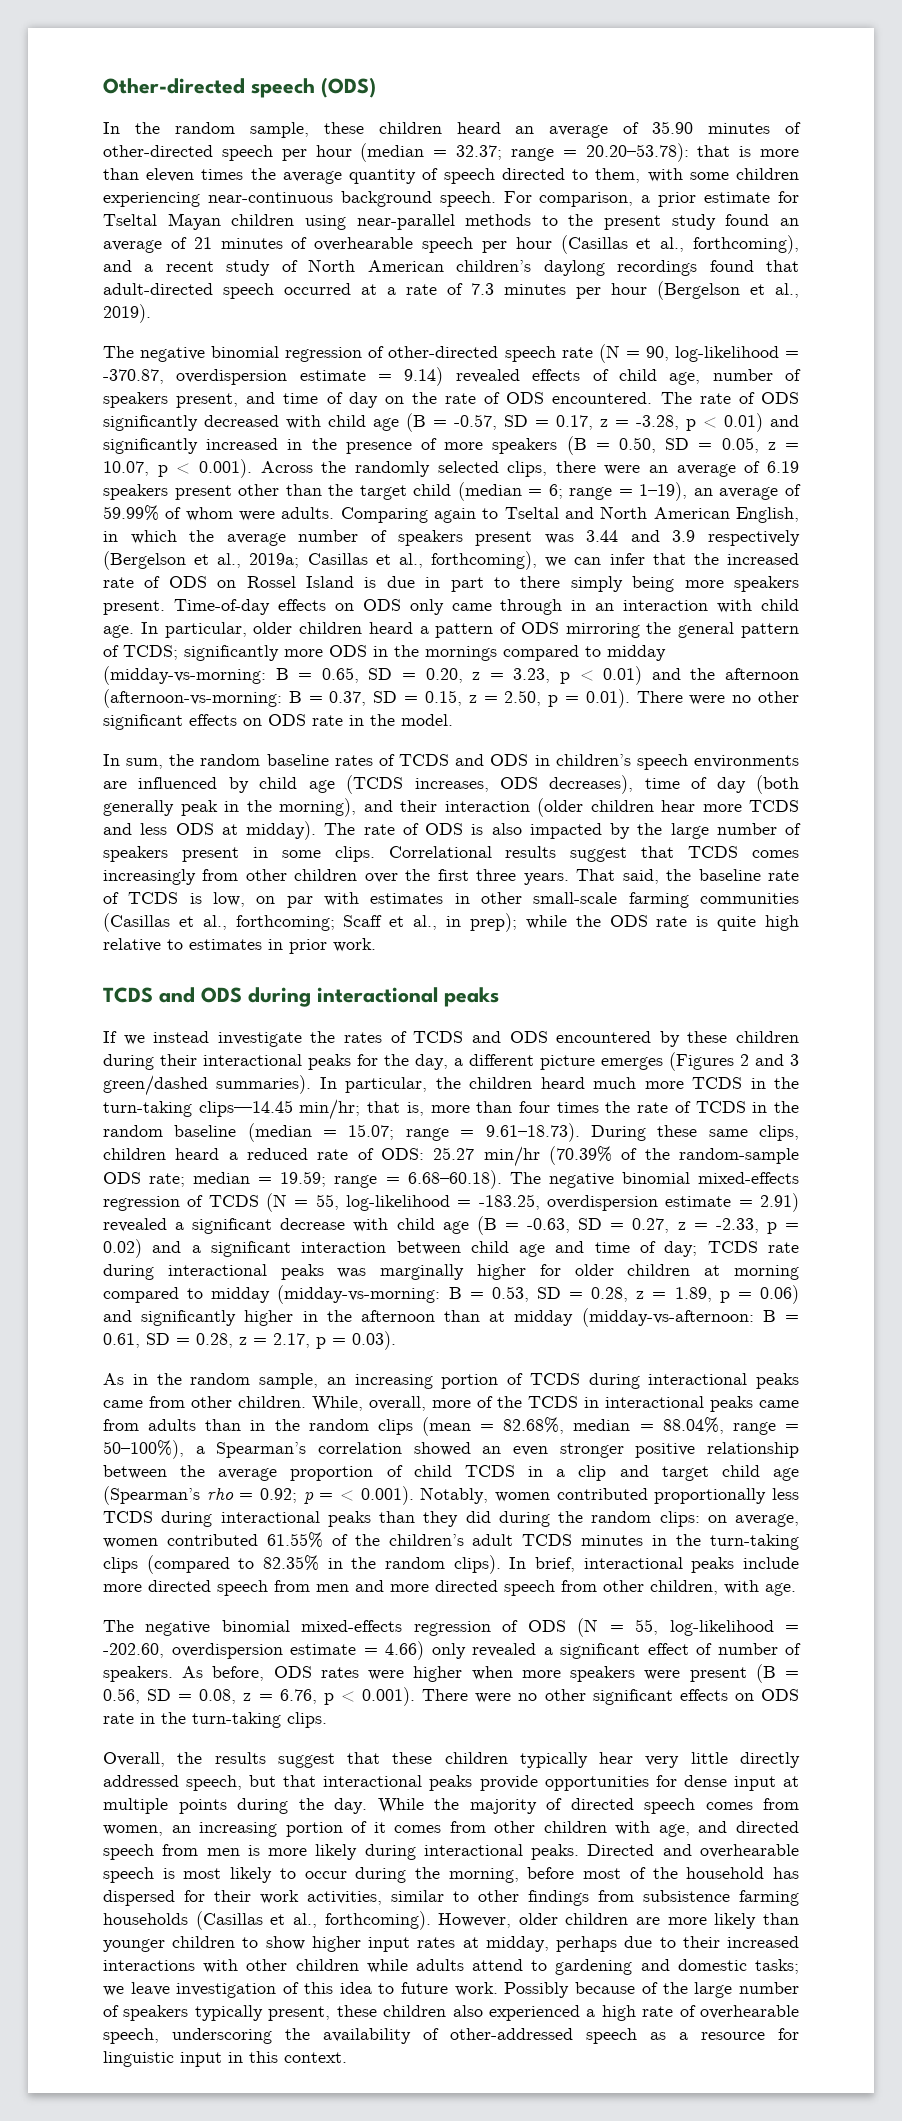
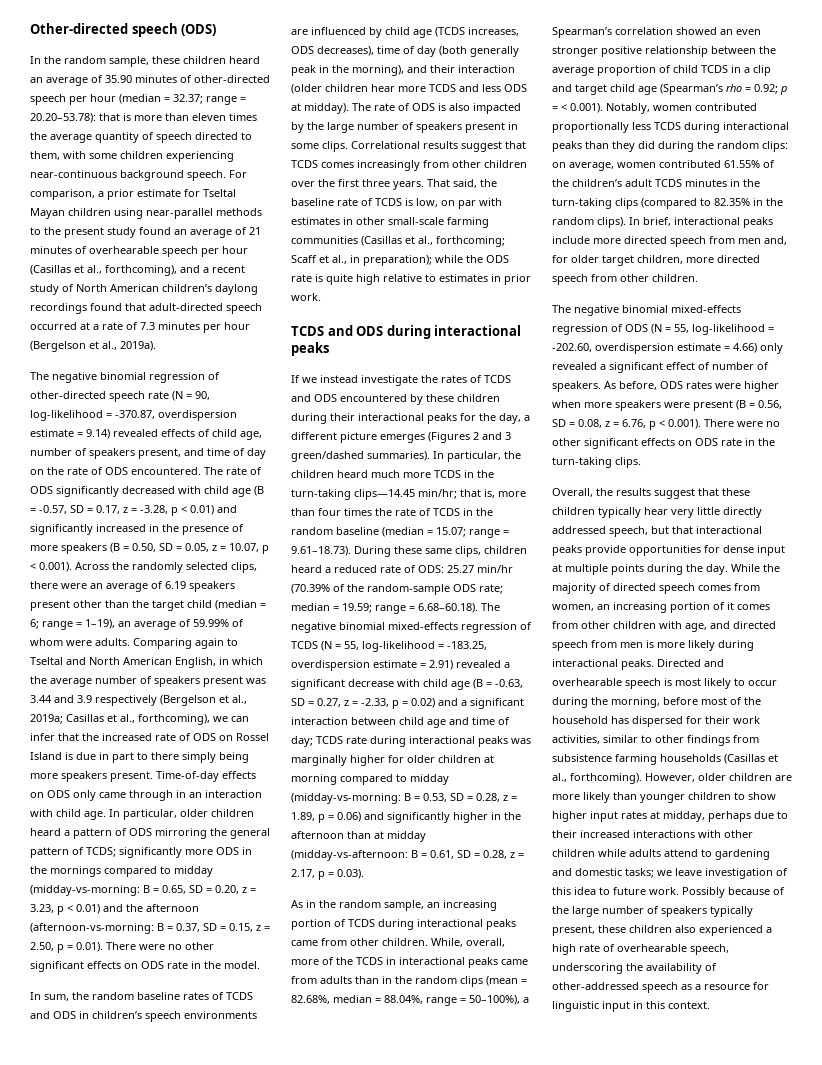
[103,304,151,323] 2019). -> [120,341,156,351] 2019a).
[469,913,517,932] prep); -> [363,255,432,266] preparation);
[355,1580,384,1592] and -> [764,236,787,245] [552,255,683,266] and, for older target children,
[650,1580,796,1596] children, with age. -> [652,274,698,282] children.

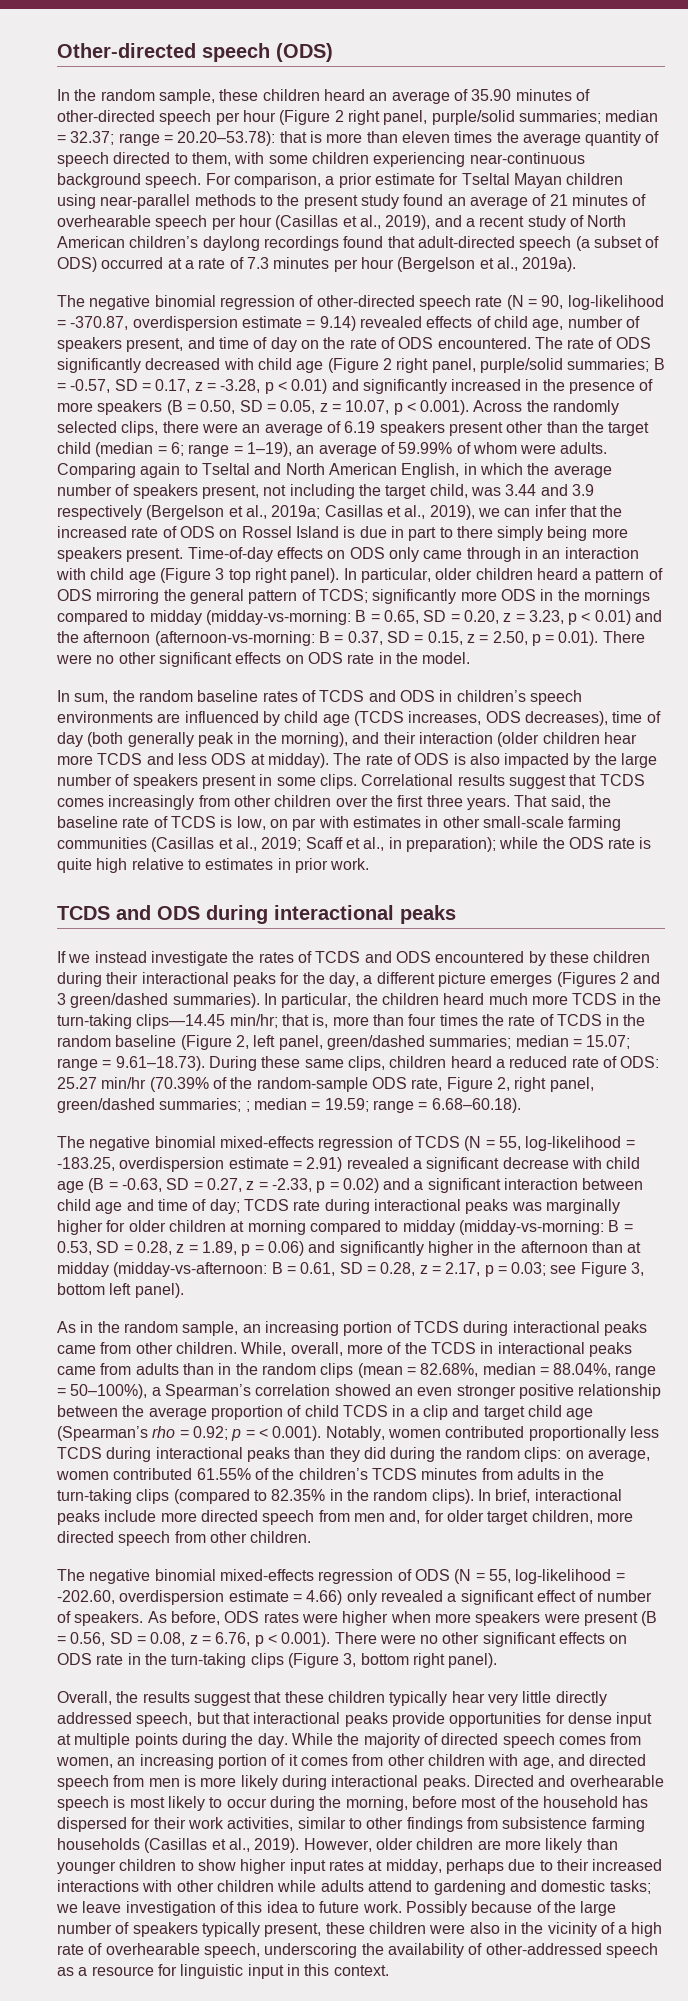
[119,94,161,104] (median -> [279,110,659,125] (Figure 2 right panel, purple/solid summaries; median
[105,265,177,276] forthcoming), -> [385,215,431,230] 2019),
(262, 308) none -> [575,236,660,251] [57,257,97,272] (a subset of ODS)
[254,486,264,496] (B -> [327,358,665,373] (Figure 2 right panel, purple/solid summaries; B
[203,676,243,687] present -> [201,484,468,499] present, not including the target child,
[138,714,210,725] forthcoming), -> [429,505,475,520] 2019),
[84,811,106,820] age. -> [128,568,340,583] age (Figure 3 top right panel).
[436,236,505,247] forthcoming; -> [261,837,302,851] 2019;
[382,527,424,537] (median -> [180,1035,569,1050] (Figure 2, left panel, green/dashed summaries; median
[479,584,503,594] rate; -> [411,1077,594,1092] [57,1098,250,1113] rate, Figure 2, right panel, green/dashed summaries; ;
(478, 608) none -> (521, 1105) //
[337,869,364,879] 0.03). -> [511,1262,645,1277] [57,1283,184,1298] 0.03; see Figure 3, bottom left panel).
[625,179,652,187] adult -> (368, 1474) none
(727, 183) none -> [481,1468,560,1480] from adults
[615,457,641,468] clips. -> [250,1653,498,1668] clips (Figure 3, bottom right panel).
[570,773,642,784] forthcoming). -> [254,1838,300,1853] 2019).
[675,925,763,936] also experienced -> [429,1922,615,1937] were also in the vicinity of

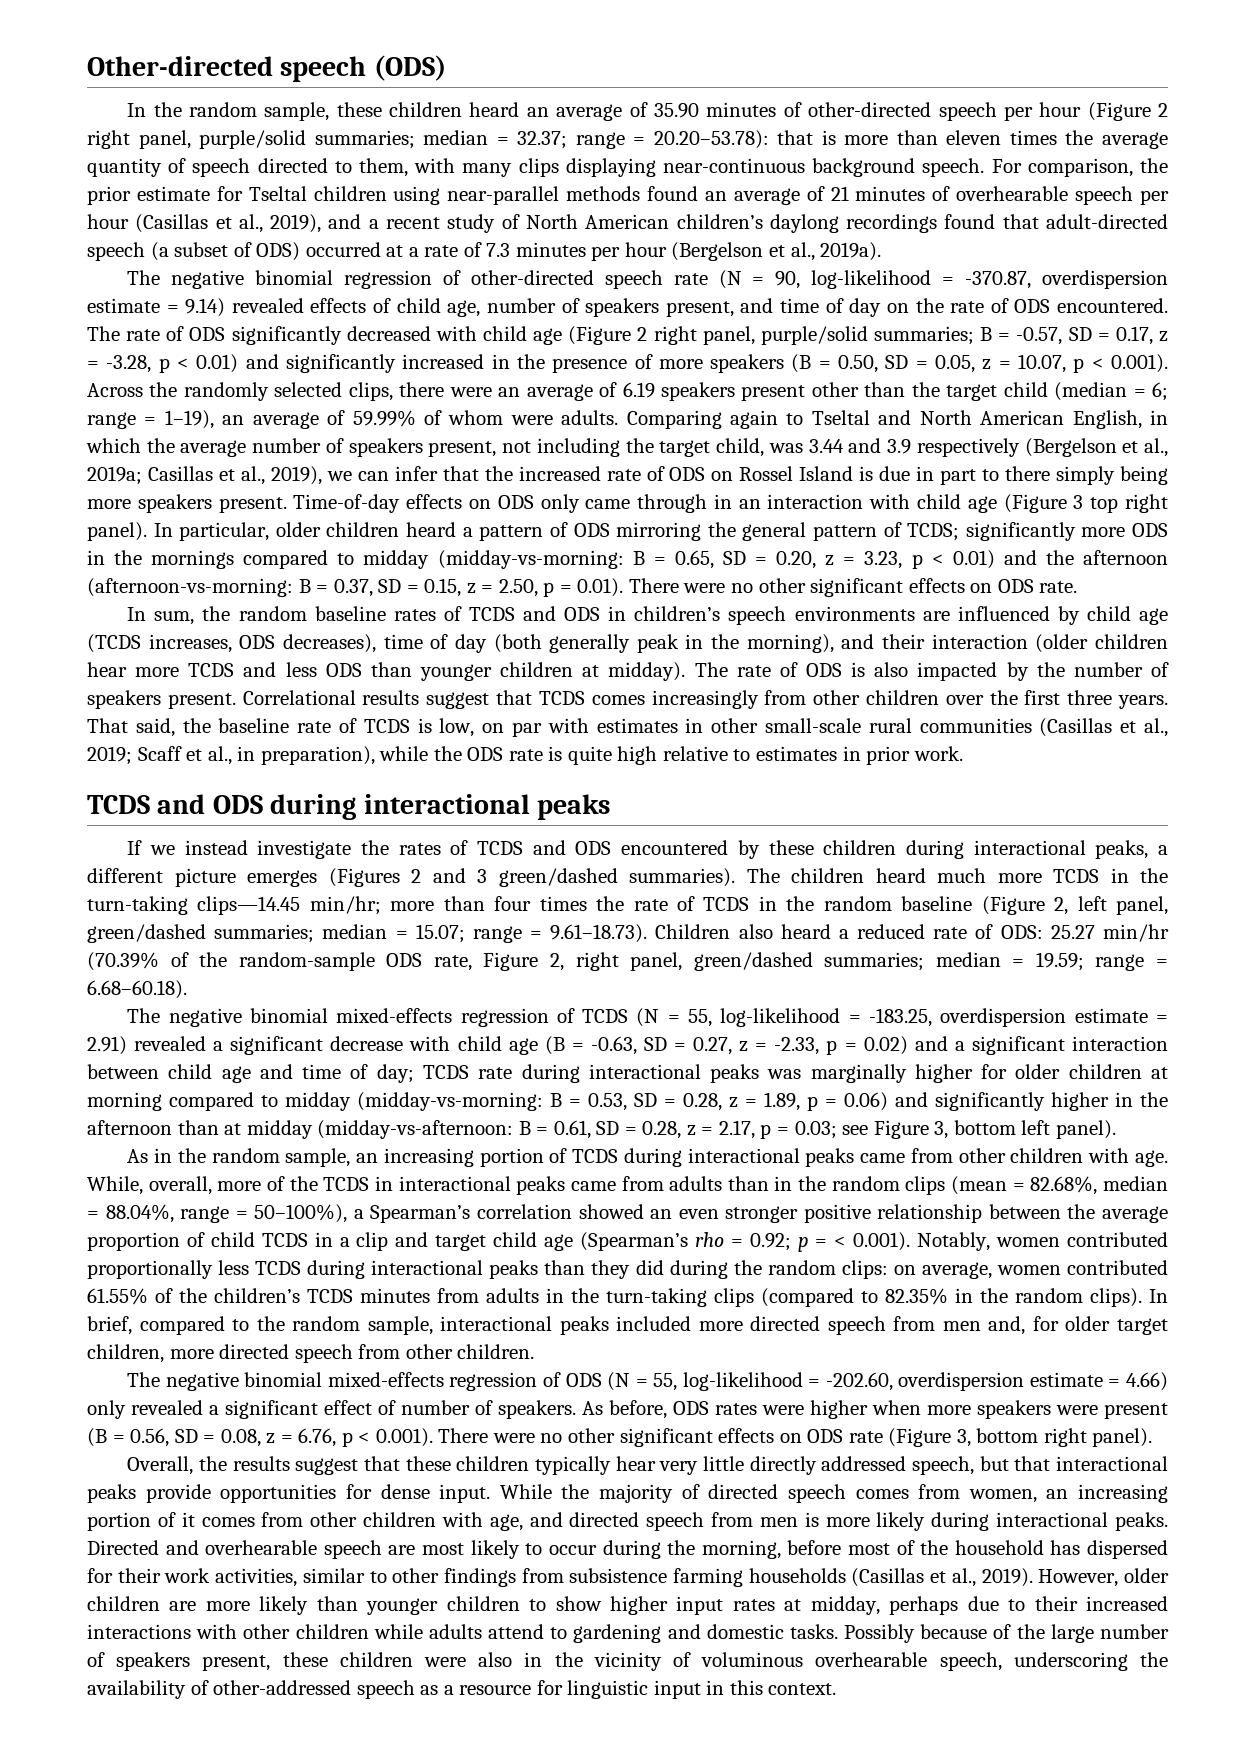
[268,152,466,167] some children experiencing -> [462,158,656,177] many clips displaying
[325,176,335,185] a -> [1140,158,1169,173] the
[513,173,562,188] Mayan -> (307, 193) none
[259,194,399,209] to the present study -> (641, 193) none
[347,652,471,664] rate in the model. -> [1039,581,1078,593] rate.
(247, 759) none -> [370,662,574,681] than younger children
[621,753,658,768] [57,774,357,789] large number of speakers present in some clips. -> [1073,662,1169,677] [87,690,236,709] number of speakers present.
[568,816,622,831] farming -> [868,718,912,733] rural
[405,837,496,852] preparation); -> [260,746,375,765] preparation),
[106,972,359,987] their interactional peaks for the day, -> [973,840,1149,859] interactional peaks,
[263,993,378,1008] In particular, the -> [746,868,780,883] The
[281,1014,329,1028] that is, -> (381, 905) none
[208,1056,447,1071] During these same clips, children -> [655,924,773,939] Children also
[245,1101,250,1112] ; -> (925, 961) none
[175,1342,237,1354] children. -> [1010,1148,1169,1167] children with age.
[534,1489,622,1501] [57,1510,157,1525] interactional peaks include -> [139,1316,692,1335] compared to the random sample, interactional peaks included
[127,1653,284,1668] in the turn-taking clips -> (883, 1437) none
[616,1712,653,1727] [57,1733,288,1748] input at multiple points during the day. -> [439,1484,491,1503] input.
[113,1796,126,1808] is -> [388,1545,416,1555] are
[609,1880,651,1894] [56,1901,402,1916] tasks; we leave investigation of this idea to future work. -> [789,1624,838,1639] tasks.
[201,1922,260,1937] typically -> (191, 1661) none
[618,1922,663,1937] [57,1943,103,1955] a high rate of -> [701,1652,804,1667] voluminous

